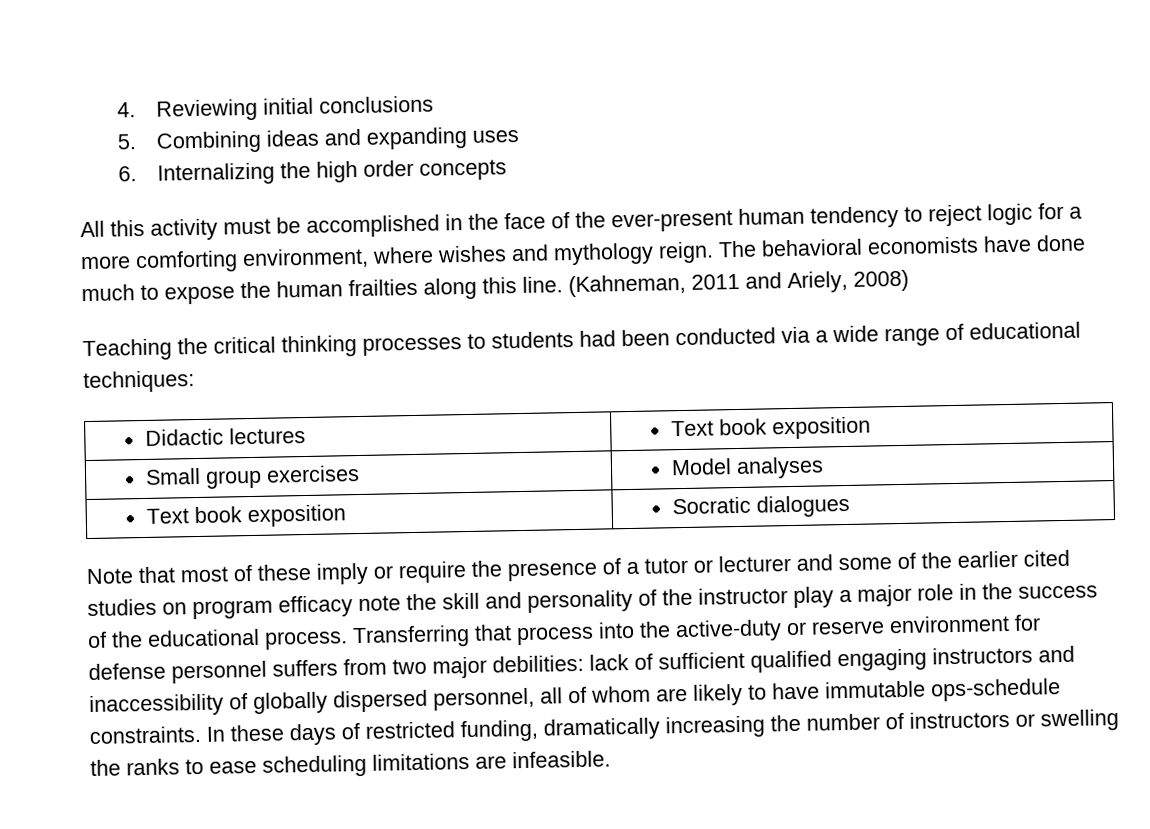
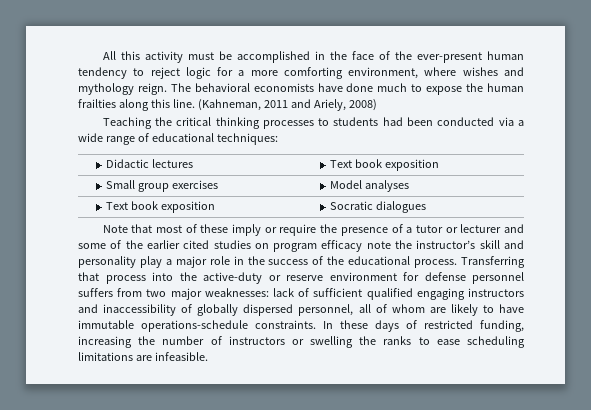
[116,95,434,122] [116,126,519,154] [117,159,507,186] 4. Reviewing initial conclusions // 5. Combining ideas and expanding uses // 6. Internalizing the high order concepts // -> (102, 55) none
(437, 602) none -> [416,240,476,249] instructor’s
[638,587,788,606] of the instructor -> (136, 262) none
[492,654,584,673] debilities: -> [204,288,269,297] weaknesses:
[930,678,1061,702] ops-schedule -> [141,320,248,332] operations-schedule
[543,717,661,741] dramatically -> (524, 326) none

